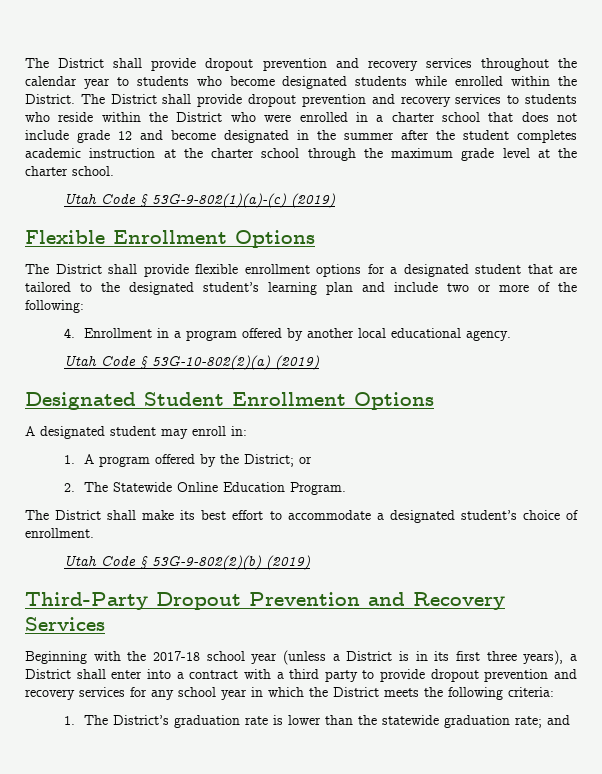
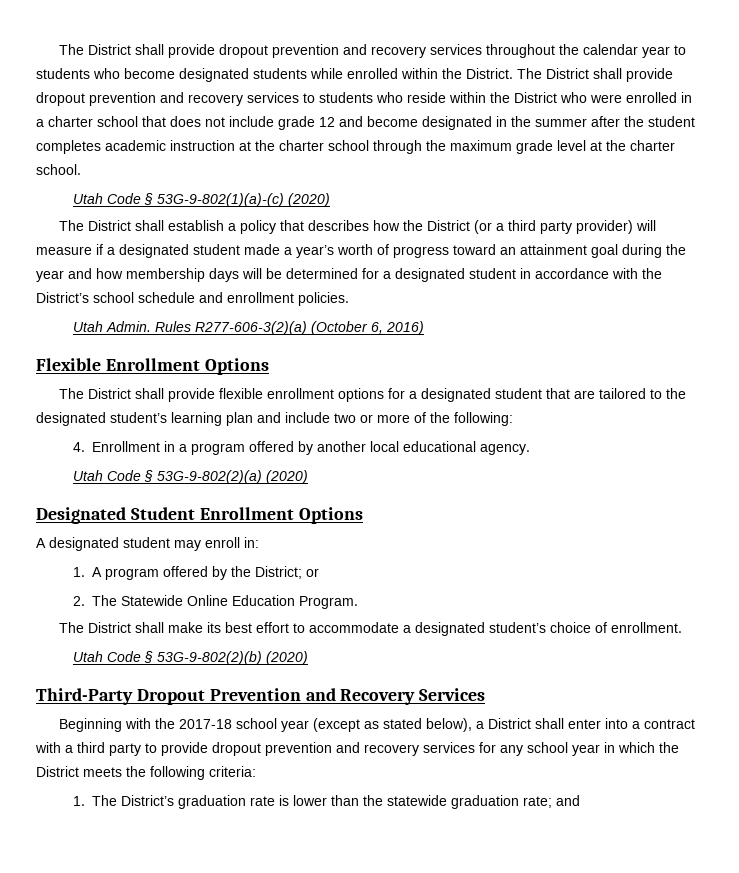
[291,193,336,208] (2019) -> [287,193,330,207] [59,220,657,234] [36,244,686,258] [36,268,662,282] [36,292,349,306] [72,321,424,335] (2020) // The District shall establish a policy that describes how the District (or a third party provider) will measure if a designated student made a year’s worth of progress toward an attainment goal during the year and how membership days will be determined for a designated student in accordance with the District’s school schedule and enrollment policies. // Utah Admin. Rules R277-606-3(2)(a) (October 6, 2016)
[152,355,320,370] 53G-10-802(2)(a) (2019) -> [156,470,308,484] 53G-9-802(2)(a) (2020)
[266,555,311,570] (2019) -> [265,651,308,665] (2020)
[283,650,564,665] (unless a District is in its first three years), -> [313,718,473,732] (except as stated below),

